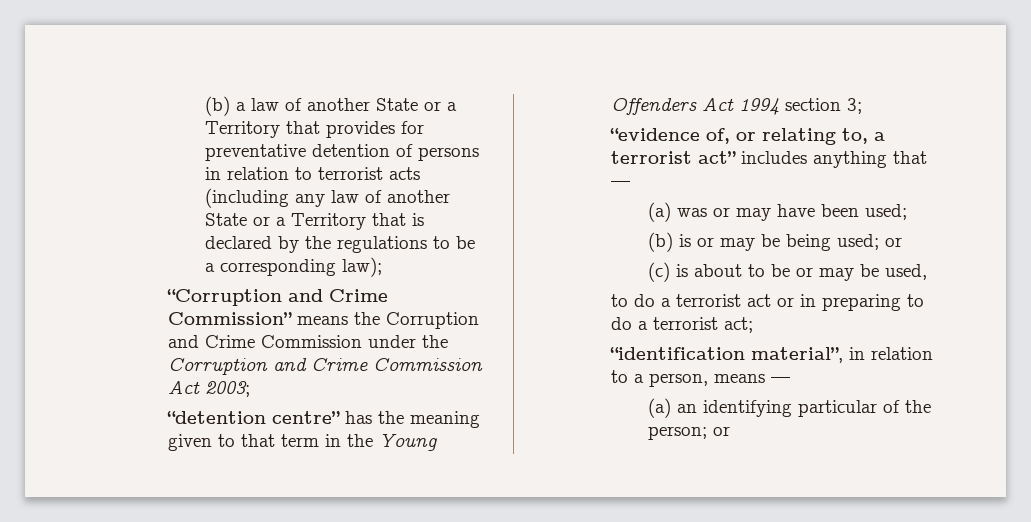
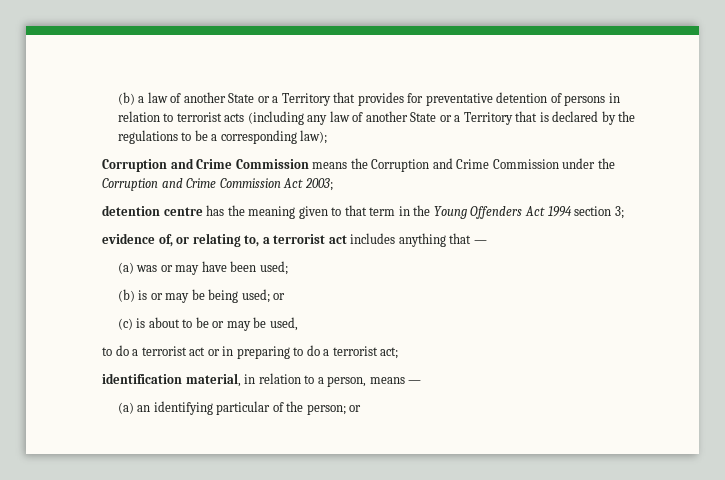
[166,289,388,306] [167,312,292,325] “Corruption and Crime Commission” -> [102,158,309,172] Corruption and Crime Commission
[166,411,340,424] “detention centre” -> [102,205,203,216] detention centre
[609,128,700,141] “evidence -> [102,233,156,244] evidence
[697,151,736,164] act” -> [328,235,347,244] act
[609,347,843,363] “identification material”, -> [102,373,241,387] identification material,

